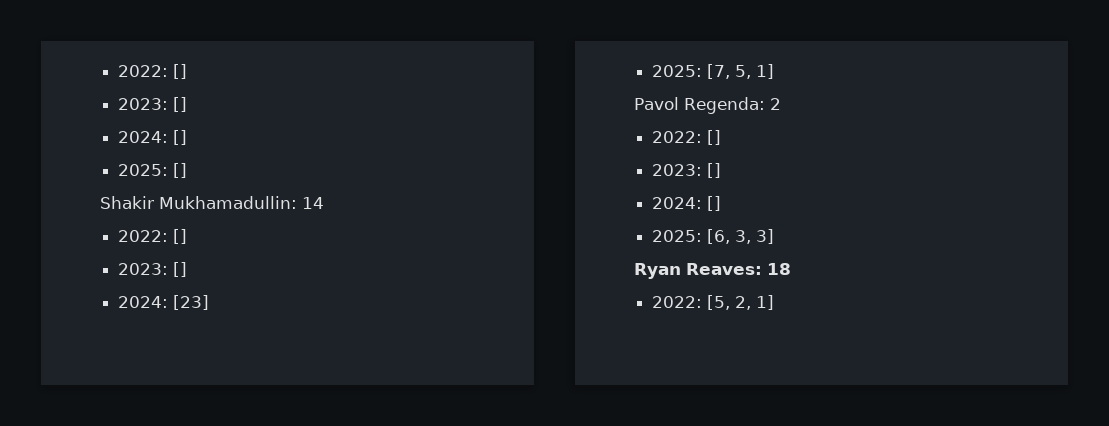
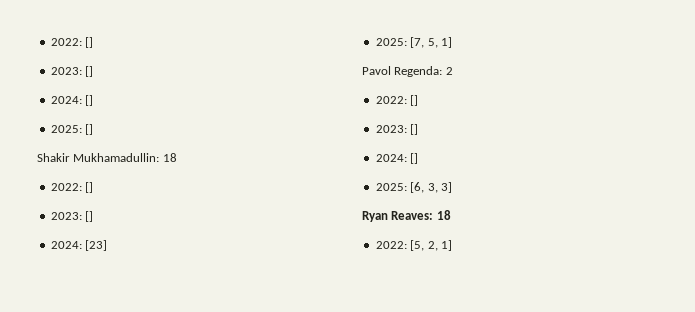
[302,197,324,209] 14 -> [162,153,177,162] 18

